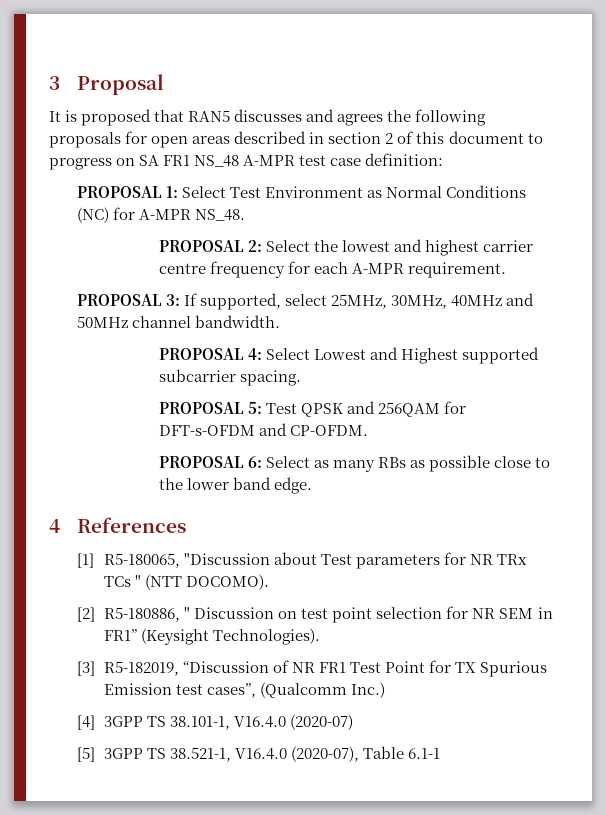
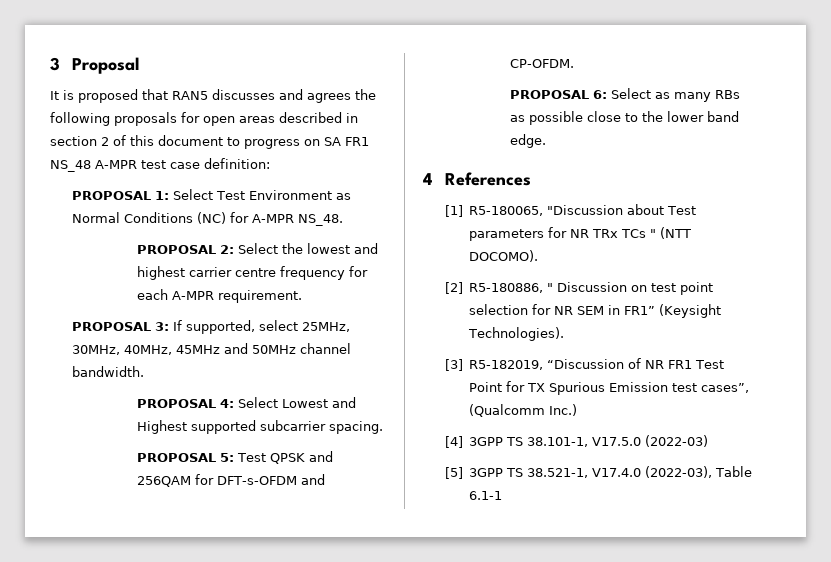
[450,295,502,307] 40MHz -> [123,345,220,355] 40MHz, 45MHz
[234,714,354,730] V16.4.0 (2020-07) -> [592,435,709,447] V17.5.0 (2022-03)
[235,746,360,762] V16.4.0 (2020-07), -> [592,466,713,478] V17.4.0 (2022-03),

